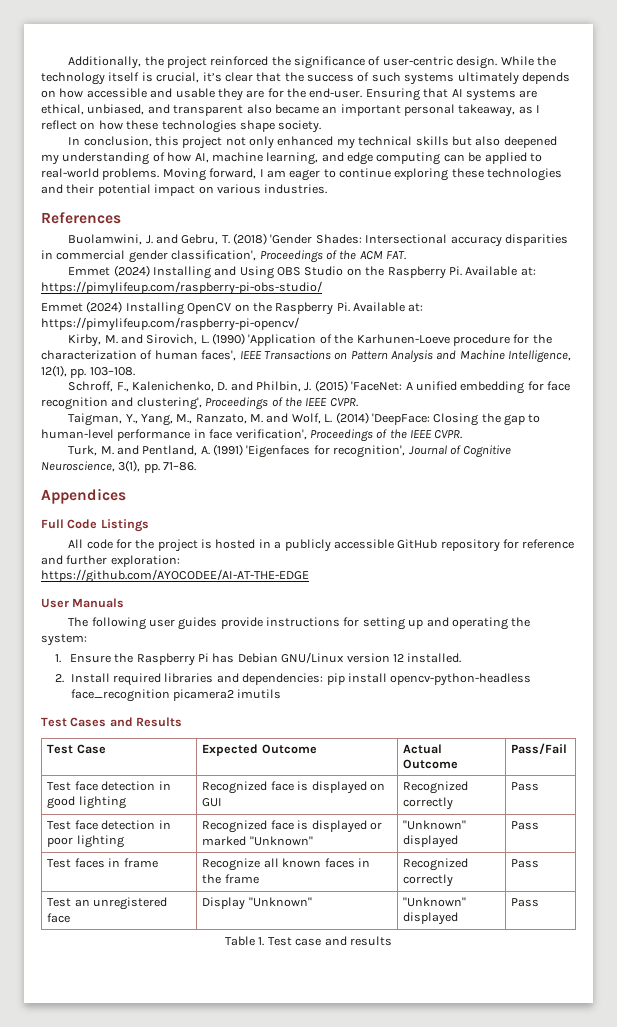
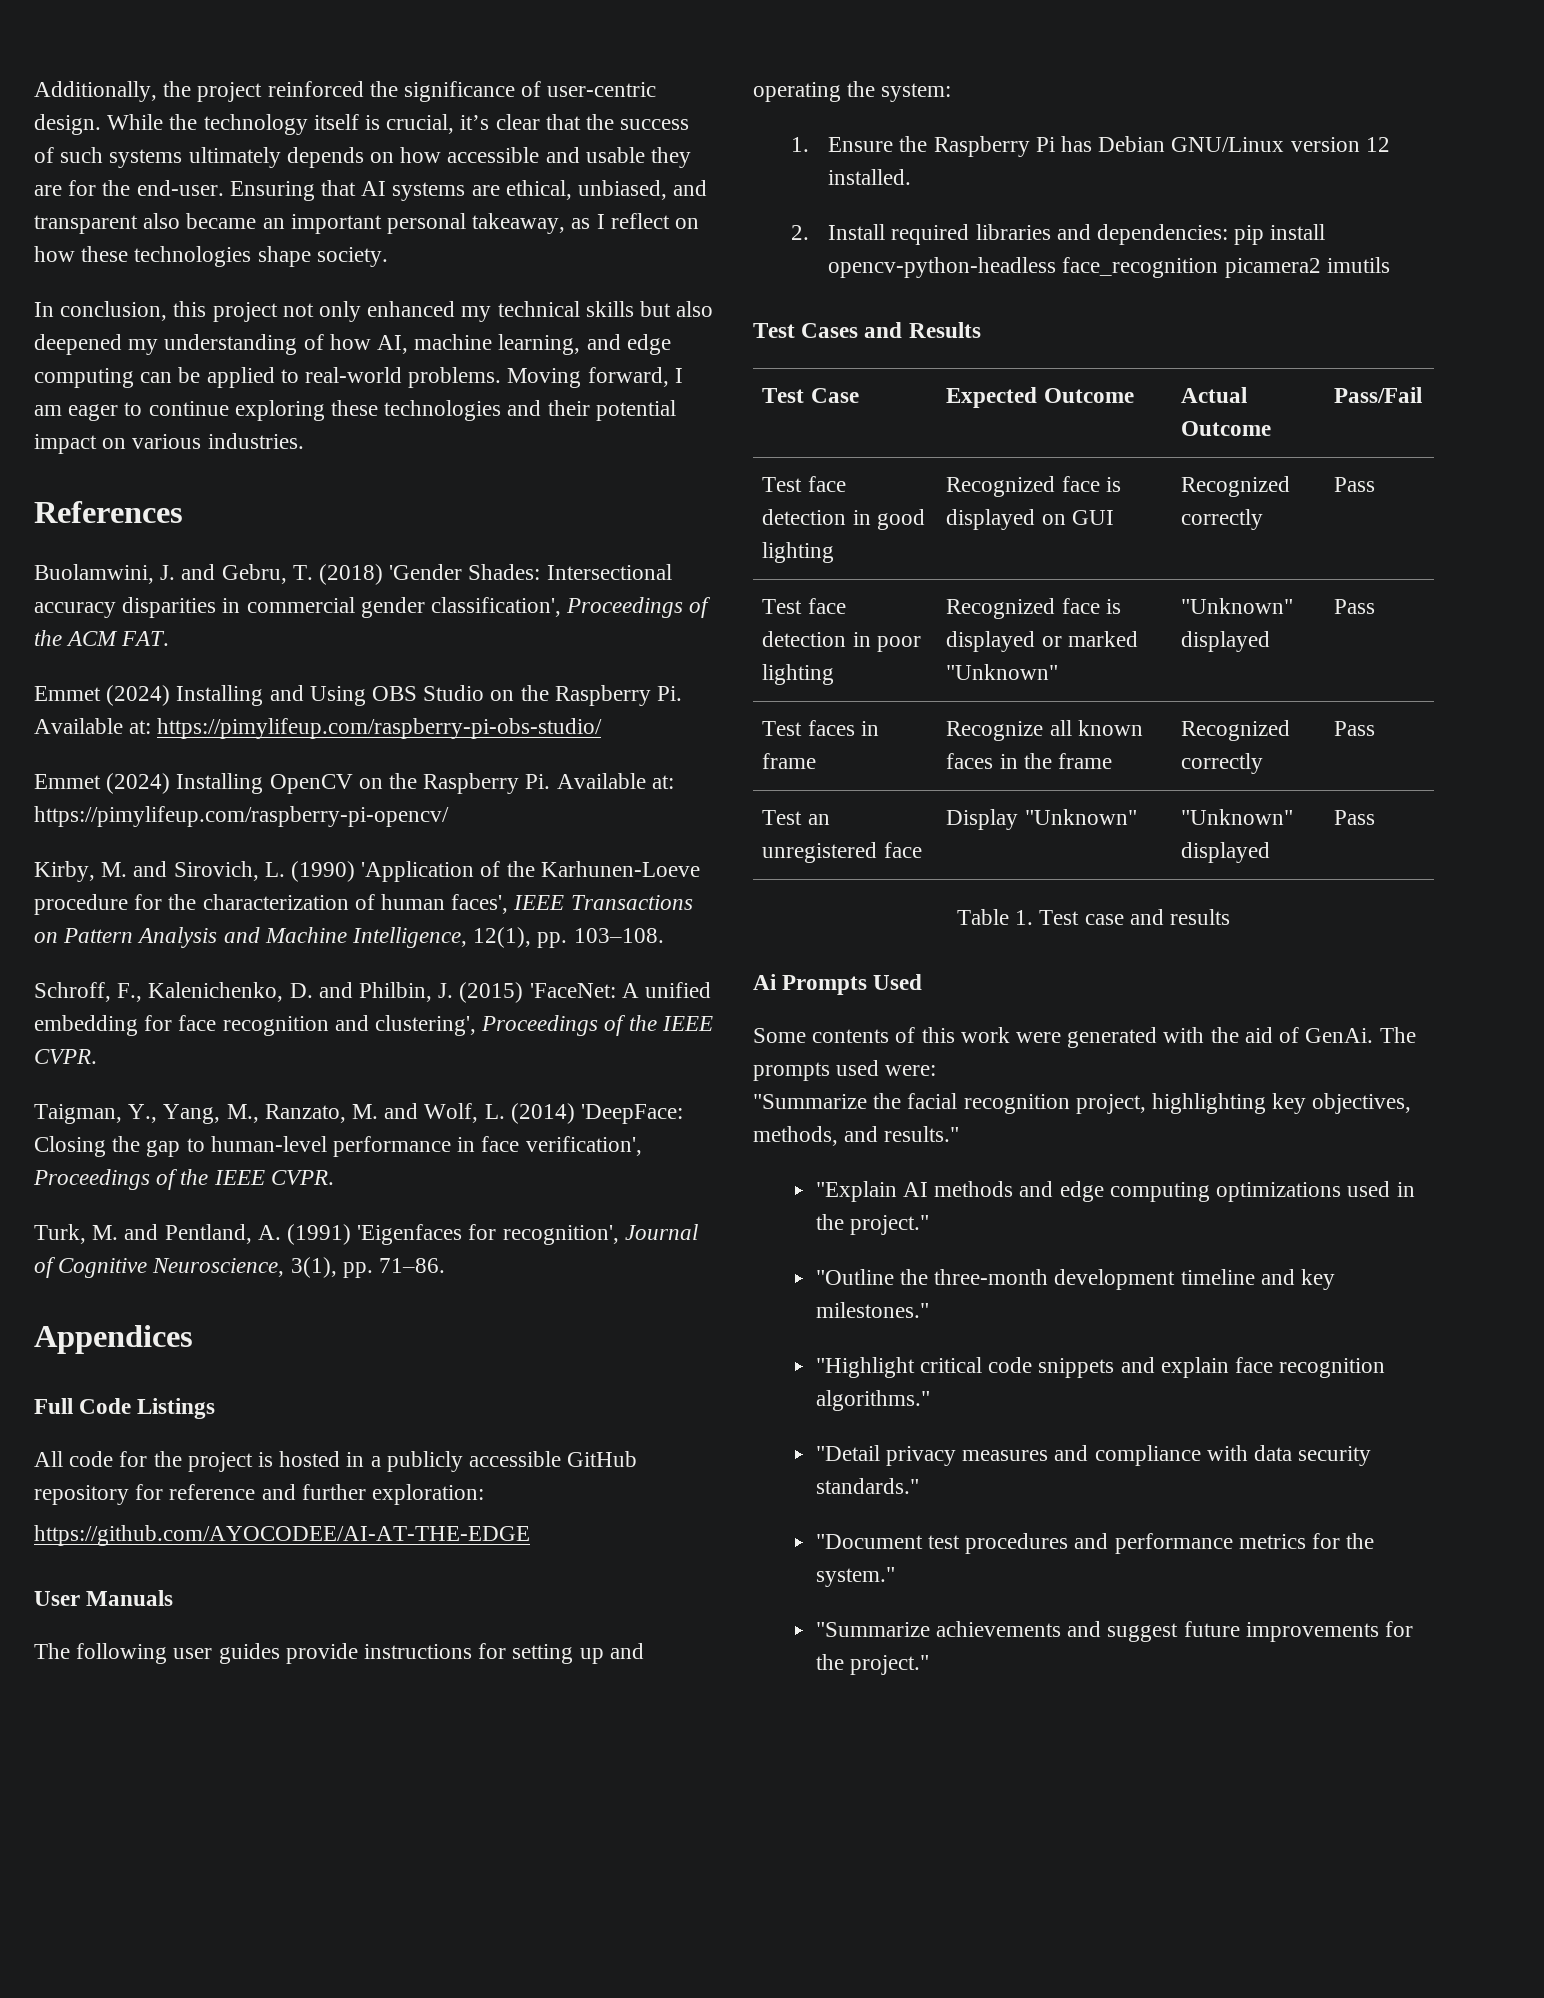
(392, 941) none -> [753,974,923,995] [753,1027,1416,1048] [753,1060,937,1081] [753,1093,1412,1114] [753,1126,960,1146] [815,1181,1415,1202] [815,1214,930,1235] [815,1269,1336,1290] [815,1302,929,1318] [815,1357,1386,1378] [815,1390,930,1411] [815,1445,1372,1466] [815,1478,919,1494] [815,1533,1375,1554] [815,1567,895,1587] [815,1621,1414,1642] [815,1654,930,1675] // Ai Prompts Used // Some contents of this work were generated with the aid of GenAi. The prompts used were: // "Summarize the facial recognition project, highlighting key objectives, methods, and results." // "Explain AI methods and edge computing optimizations used in the project." // "Outline the three-month development timeline and key milestones." // "Highlight critical code snippets and explain face recognition algorithms." // "Detail privacy measures and compliance with data security standards." // "Document test procedures and performance metrics for the system." // "Summarize achievements and suggest future improvements for the project."

